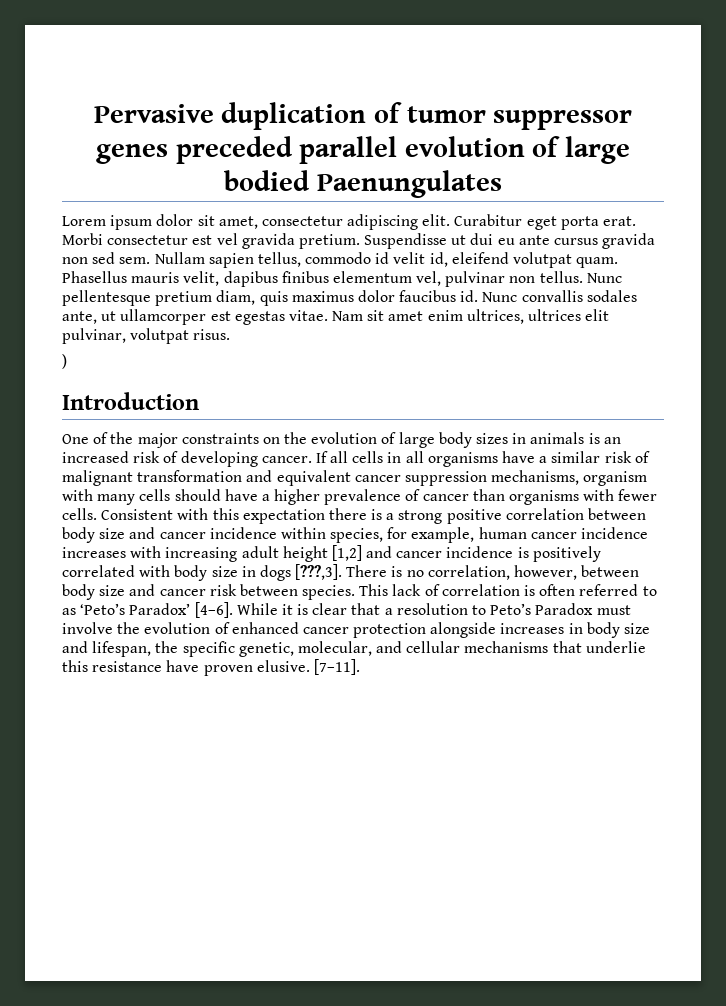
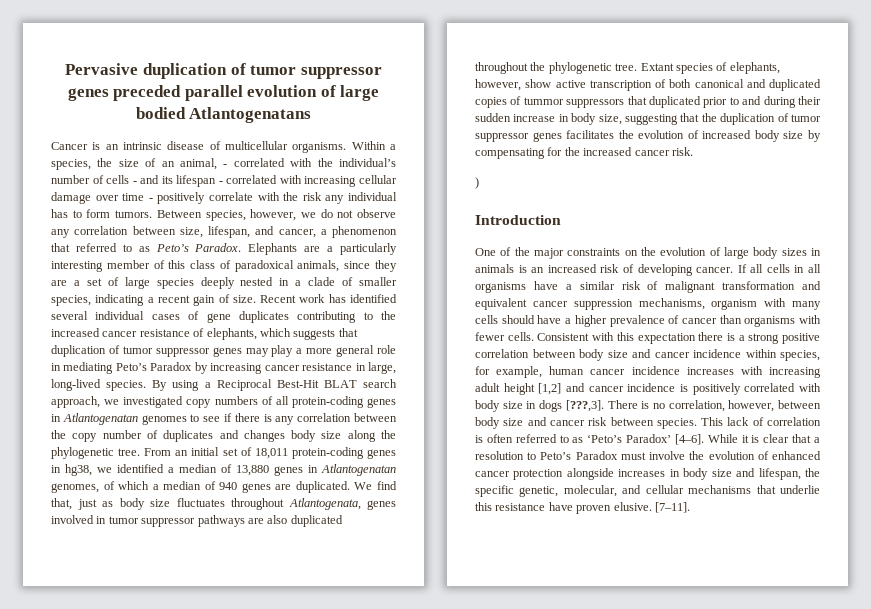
[316,170,502,198] [62,214,637,230] [62,233,656,249] [62,252,619,268] [62,271,622,287] [62,290,637,306] [62,309,610,325] [62,328,231,344] Paenungulates // Lorem ipsum dolor sit amet, consectetur adipiscing elit. Curabitur eget porta erat. Morbi consectetur est vel gravida pretium. Suspendisse ut dui eu ante cursus gravida non sed sem. Nullam sapien tellus, commodo id velit id, eleifend volutpat quam. Phasellus mauris velit, dapibus finibus elementum vel, pulvinar non tellus. Nunc pellentesque pretium diam, quis maximus dolor faucibus id. Nunc convallis sodales ante, ut ullamcorper est egestas vitae. Nam sit amet enim ultrices, ultrices elit pulvinar, volutpat risus. -> [189,107,312,123] [51,141,396,153] [51,158,396,170] [51,175,397,187] [51,192,397,204] [51,209,396,221] [51,226,397,238] [51,243,397,255] [51,260,397,272] [51,277,397,289] [51,294,398,306] [51,311,396,323] [51,328,358,340] [51,345,396,357] [51,362,397,374] [51,379,397,391] [51,396,396,408] [51,413,398,425] [51,430,397,442] [51,447,396,459] [51,464,396,476] [51,481,397,493] [51,498,396,510] [51,515,343,527] [475,62,780,74] [475,79,821,91] [475,96,821,108] [475,113,821,125] [475,130,821,142] [475,147,693,159] Atlantogenatans // Cancer is an intrinsic disease of multicellular organisms. Within a species, the size of an animal, - correlated with the individual’s number of cells - and its lifespan - correlated with increasing cellular damage over time - positively correlate with the risk any individual has to form tumors. Between species, however, we do not observe any correlation between size, lifespan, and cancer, a phenomenon that referred to as Peto’s Paradox. Elephants are a particularly interesting member of this class of paradoxical animals, since they are a set of large species deeply nested in a clade of smaller species, indicating a recent gain of size. Recent work has identified several individual cases of gene duplicates contributing to the increased cancer resistance of elephants, which suggests that duplication of tumor suppressor genes may play a more general role in mediating Peto’s Paradox by increasing cancer resistance in large, long-lived species. By using a Reciprocal Best-Hit BLAT search approach, we investigated copy numbers of all protein-coding genes in Atlantogenatan genomes to see if there is any correlation between the copy number of duplicates and changes body size along the phylogenetic tree. From an initial set of 18,011 protein-coding genes in hg38, we identified a median of 13,880 genes in Atlantogenatan genomes, of which a median of 940 genes are duplicated. We find that, just as body size fluctuates throughout Atlantogenata, genes involved in tumor suppressor pathways are also duplicated throughout the phylogenetic tree. Extant species of elephants, however, show active transcription of both canonical and duplicated copies of tummor suppressors that duplicated prior to and during their sudden increase in body size, suggesting that the duplication of tumor suppressor genes facilitates the evolution of increased body size by compensating for the increased cancer risk.

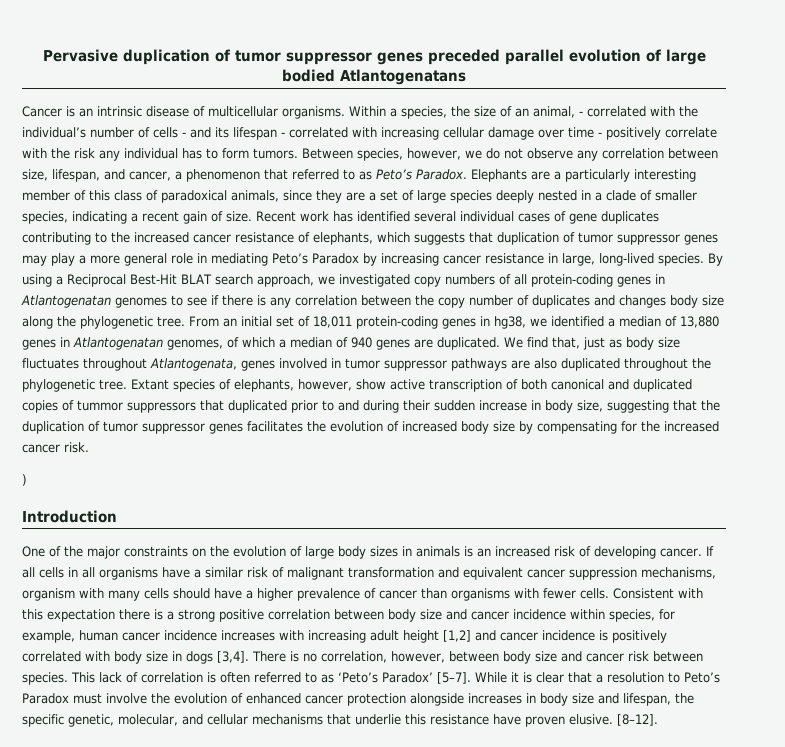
[565,400,604,412] [???,3]. -> [217,651,249,663] [3,4].
[674,434,704,445] [4–6]. -> [437,672,471,684] [5–7].
[654,502,690,513] [7–11]. -> [617,714,658,726] [8–12].

